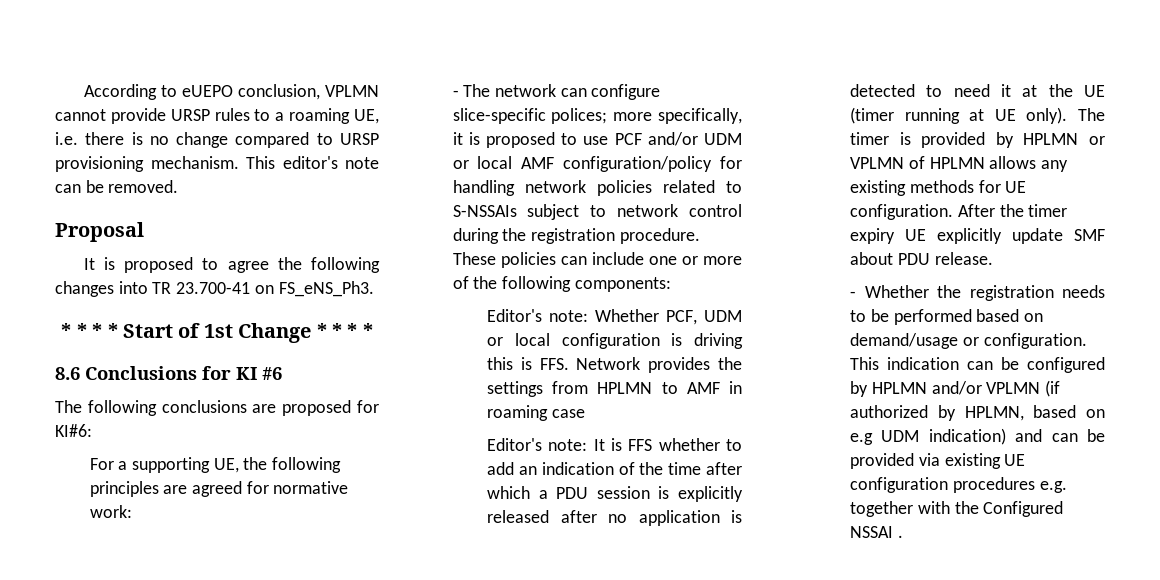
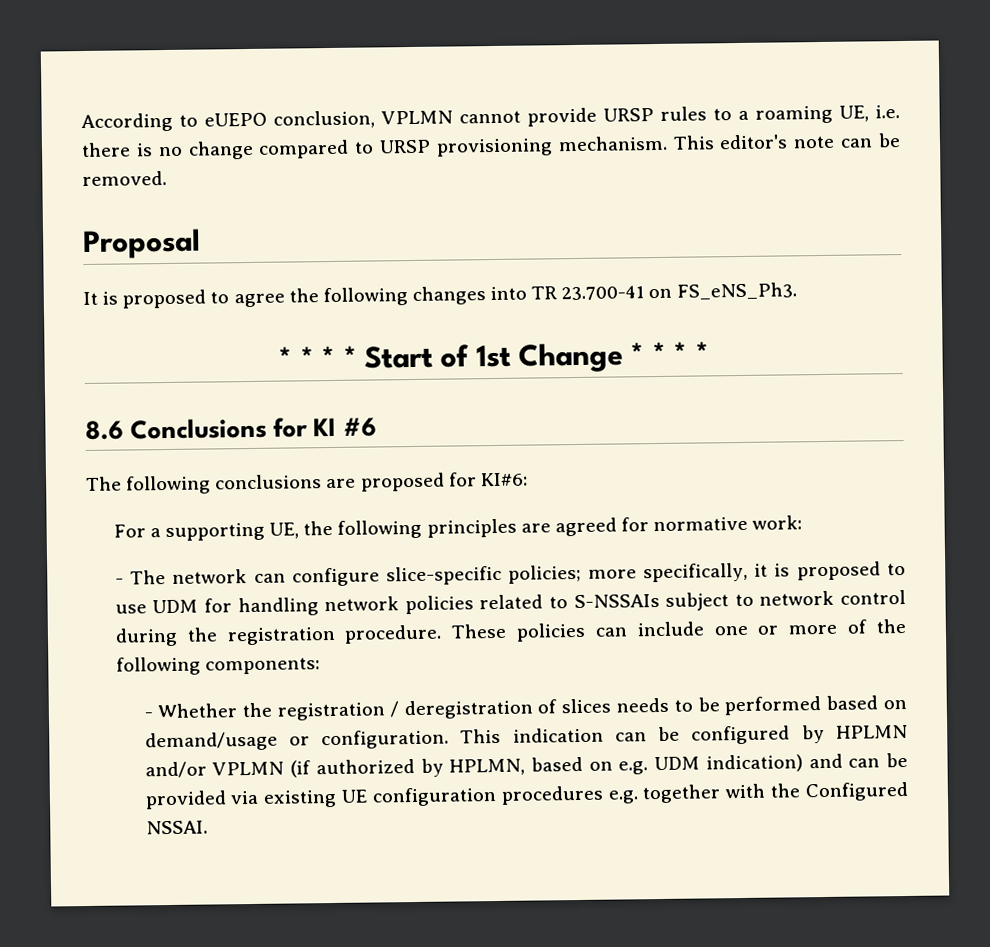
[551,108,608,124] polices; -> [508,564,582,584] policies;
[614,132,742,146] [452,156,713,172] PCF and/or UDM or local AMF configuration/policy -> [152,599,199,614] UDM
[487,309,742,325] [487,333,743,349] [487,357,742,373] [487,381,742,397] [487,405,585,421] [487,438,742,451] [487,462,742,475] [487,486,743,502] [487,510,742,526] [850,84,1105,97] [850,107,1105,124] [850,132,1105,148] [850,156,1068,172] [850,180,1027,196] [850,204,1068,220] [850,228,1105,244] [850,252,993,265] // Editor's note: Whether PCF, UDM or local configuration is driving this is FFS. Network provides the settings from HPLMN to AMF in roaming case // Editor's note: It is FFS whether to add an indication of the time after which a PDU session is explicitly released after no application is detected to need it at the UE (timer running at UE only). The timer is provided by HPLMN or VPLMN of HPLMN allows any existing methods for UE configuration. After the timer expiry UE explicitly update SMF about PDU release. -> (320, 666) none
(1054, 293) none -> [389,698,612,720] / deregistration of slices
[850,433,874,445] e.g -> [618,761,649,775] e.g.
[850,526,903,538] NSSAI . -> [145,820,208,835] NSSAI.

